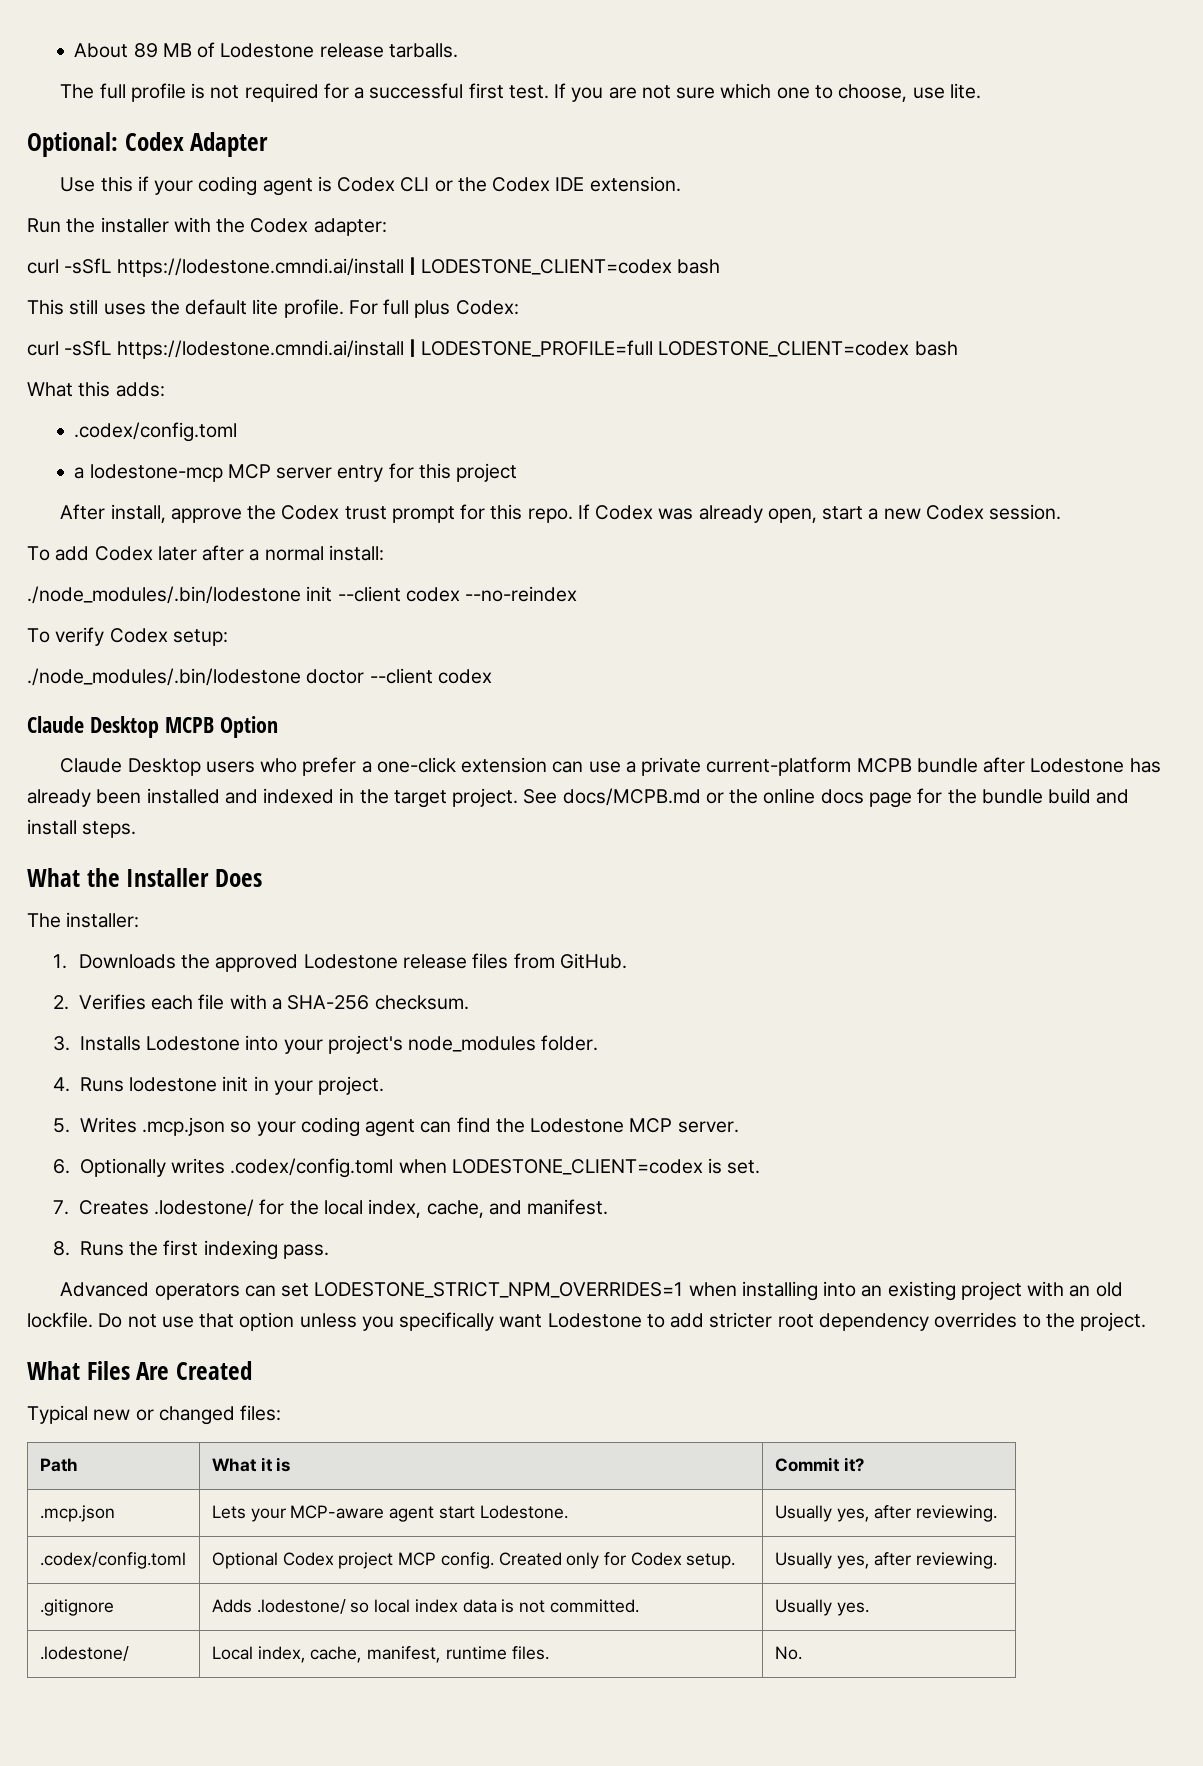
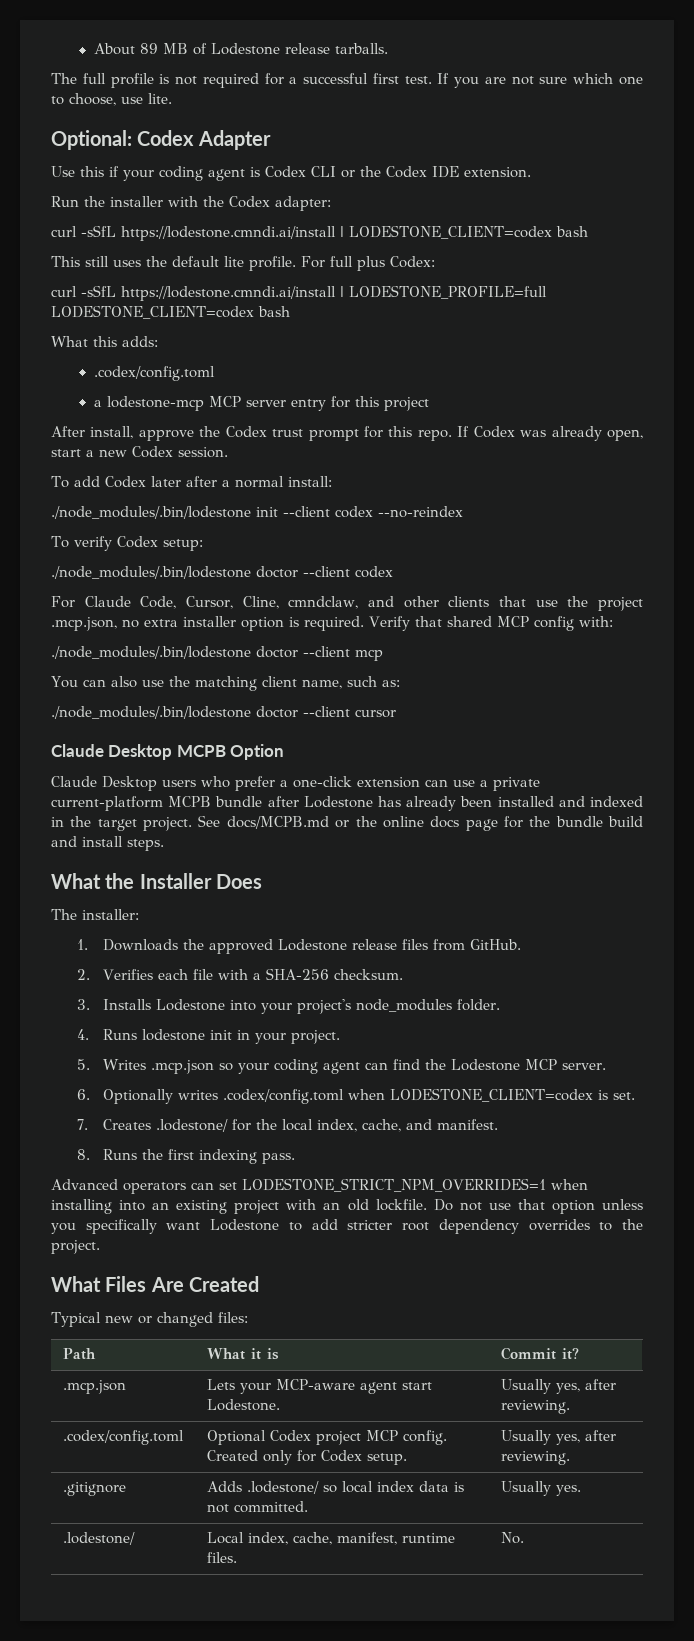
(492, 676) none -> [51,596,643,611] [51,616,613,631] [51,646,383,661] [51,676,400,691] [51,706,396,719] // For Claude Code, Cursor, Cline, cmndclaw, and other clients that use the project .mcp.json, no extra installer option is required. Verify that shared MCP config with: // ./node_modules/.bin/lodestone doctor --client mcp // You can also use the matching client name, such as: // ./node_modules/.bin/lodestone doctor --client cursor

